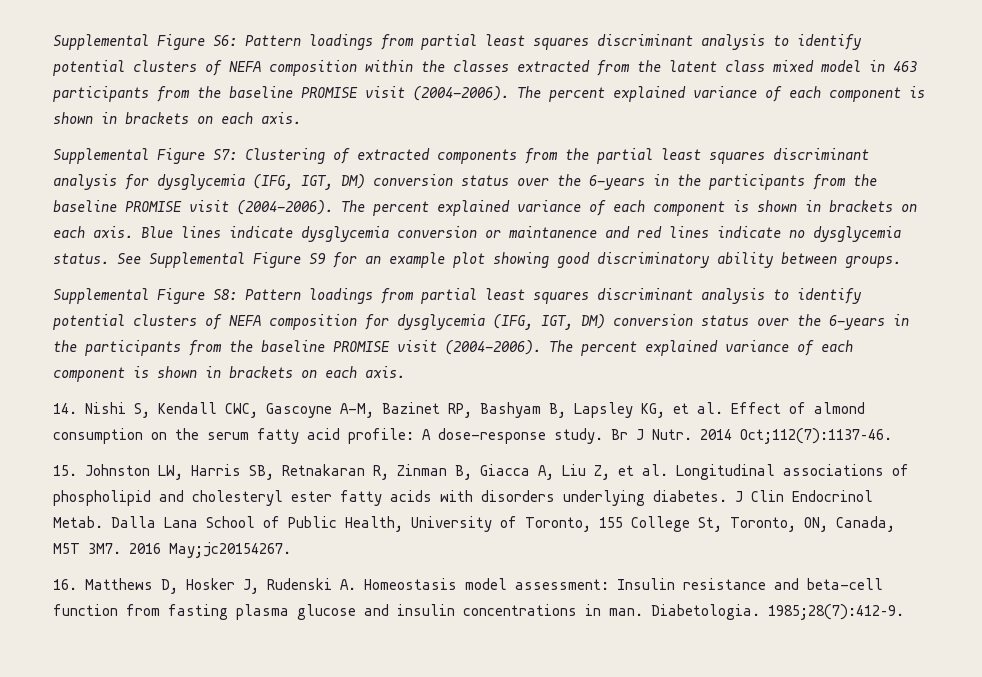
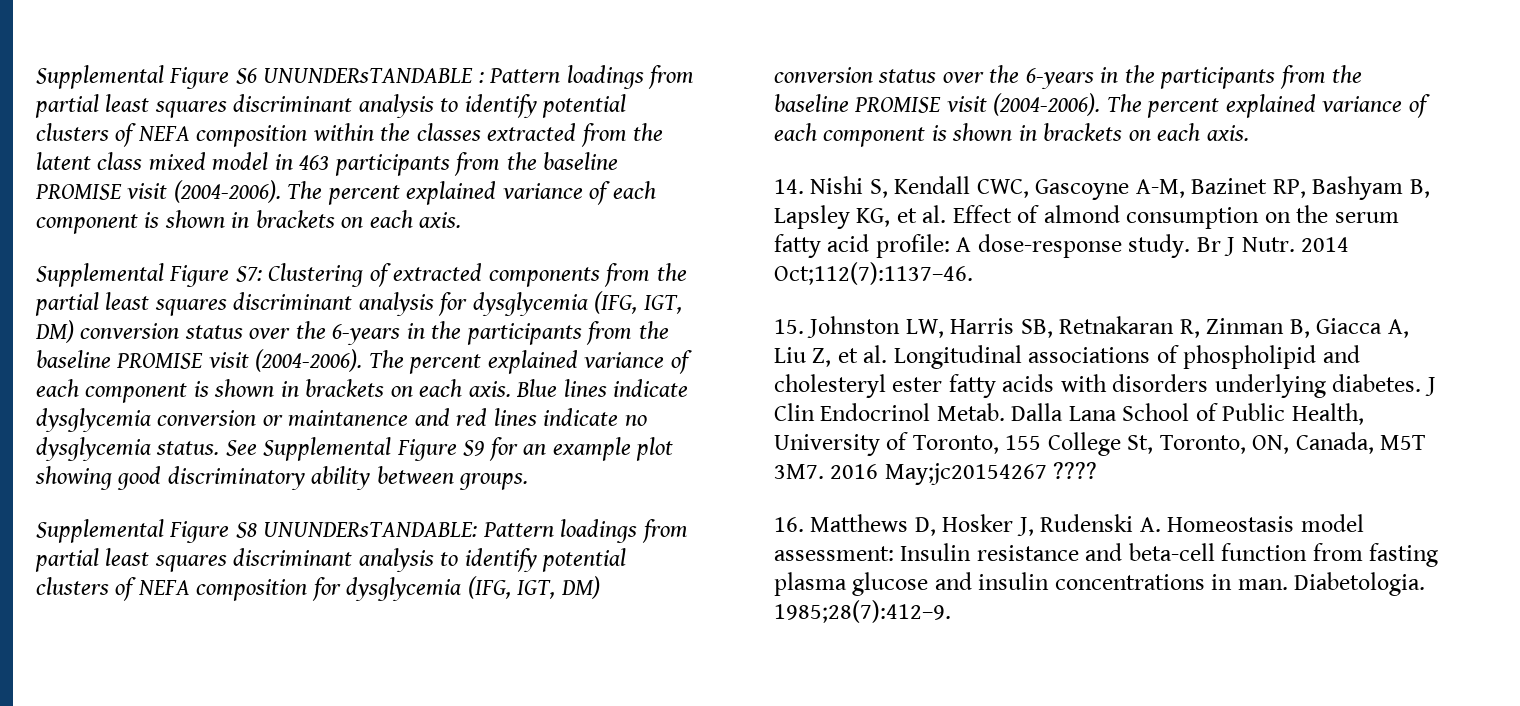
[53,34,237,50] Supplemental Figure S6: -> [36,65,484,89] Supplemental Figure S6 UNUNDERsTANDABLE :
[213,289,237,300] S8: -> [235,522,478,538] S8 UNUNDERsTANDABLE:
[169,542,291,558] May;jc20154267. -> [884,462,1098,485] May;jc20154267 ????

